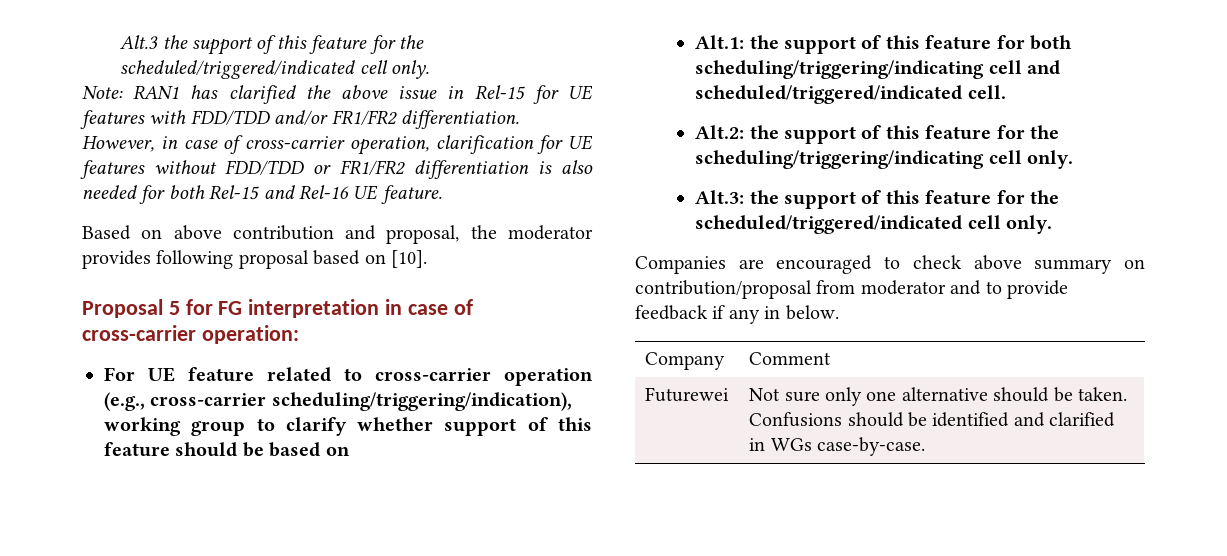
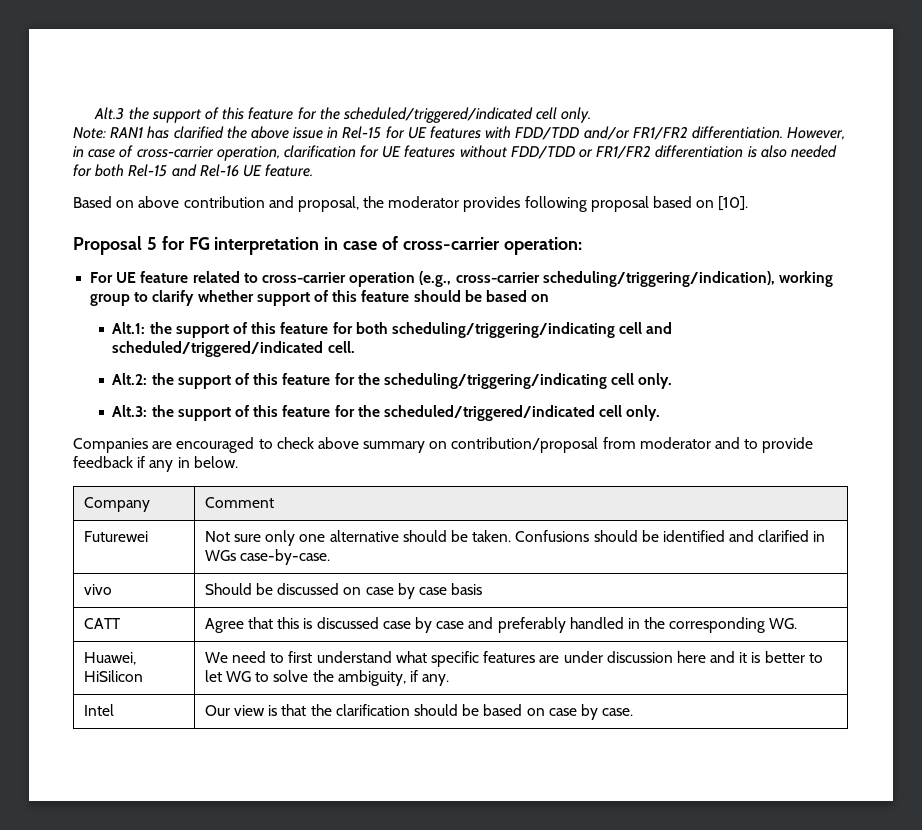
(926, 446) none -> [83,584,112,595] [204,583,483,599] [83,618,121,629] [204,617,798,633] [83,652,136,665] [83,670,143,682] [204,651,823,667] [204,670,450,686] [83,704,114,716] [204,704,634,720] // vivo | Should be discussed on case by case basis // CATT | Agree that this is discussed case by case and preferably handled in the corresponding WG. // Huawei, HiSilicon | We need to first understand what specific features are under discussion here and it is better to let WG to solve the ambiguity, if any. // Intel | Our view is that the clarification should be based on case by case.

